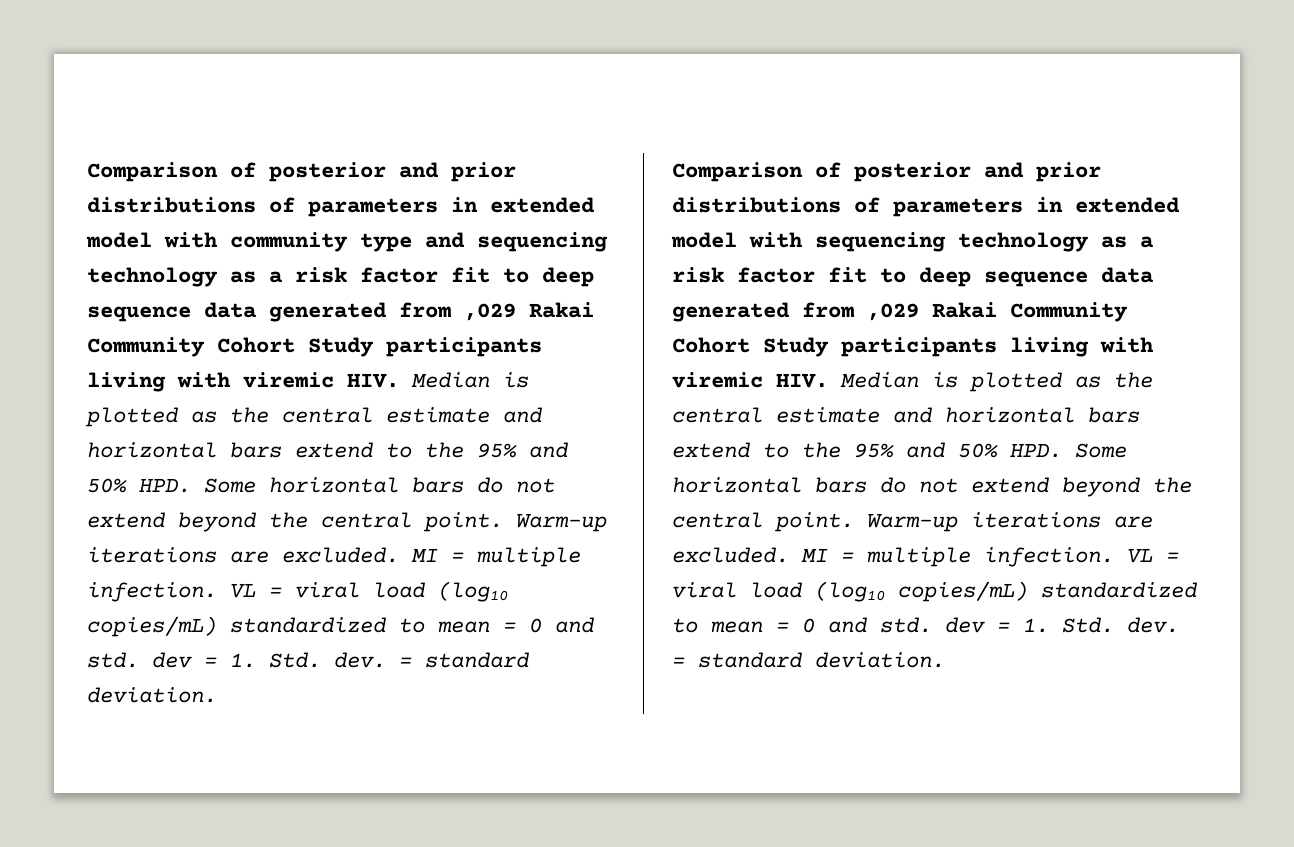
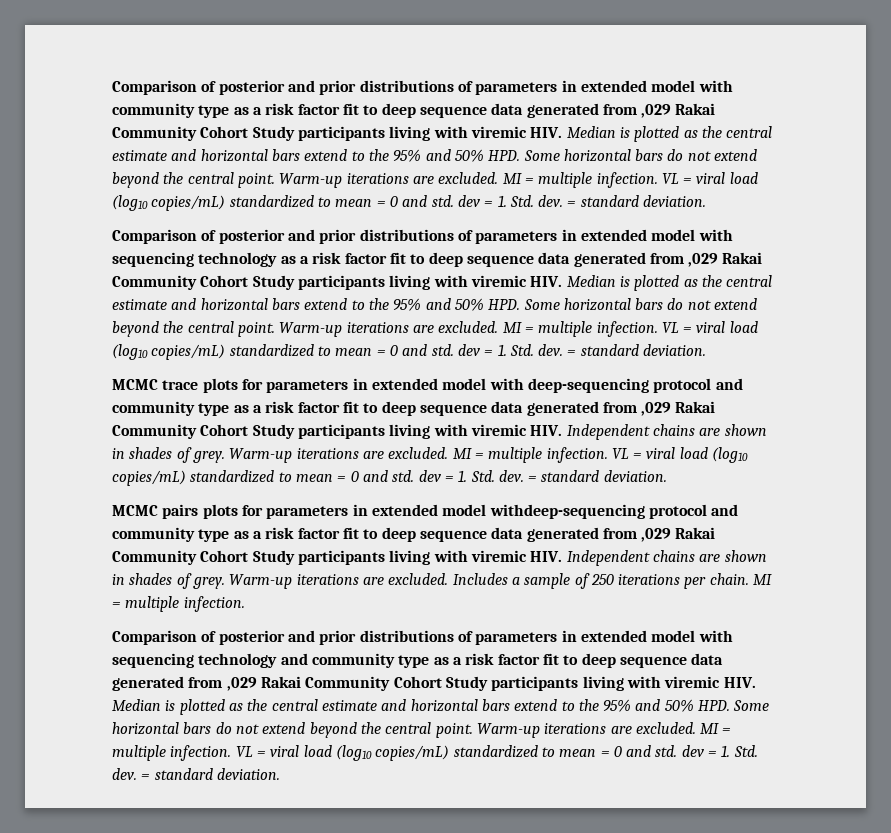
[425,232,608,252] [87,267,218,287] and sequencing technology -> (230, 111) none
(945, 660) none -> [112,378,743,393] [112,401,716,416] [112,424,767,440] [112,447,749,463] [112,470,667,486] [112,504,739,519] [112,527,716,542] [112,550,767,566] [112,573,773,589] [112,596,245,612] [112,630,733,645] [112,653,724,668] [112,676,756,691] [112,699,770,715] [112,722,732,738] [112,745,758,761] [112,768,280,780] // MCMC trace plots for parameters in extended model with deep-sequencing protocol and community type as a risk factor fit to deep sequence data generated from ,029 Rakai Community Cohort Study participants living with viremic HIV. Independent chains are shown in shades of grey. Warm-up iterations are excluded. MI = multiple infection. VL = viral load (log10 copies/mL) standardized to mean = 0 and std. dev = 1. Std. dev. = standard deviation. // MCMC pairs plots for parameters in extended model withdeep-sequencing protocol and community type as a risk factor fit to deep sequence data generated from ,029 Rakai Community Cohort Study participants living with viremic HIV. Independent chains are shown in shades of grey. Warm-up iterations are excluded. Includes a sample of 250 iterations per chain. MI = multiple infection. // Comparison of posterior and prior distributions of parameters in extended model with sequencing technology and community type as a risk factor fit to deep sequence data generated from ,029 Rakai Community Cohort Study participants living with viremic HIV. Median is plotted as the central estimate and horizontal bars extend to the 95% and 50% HPD. Some horizontal bars do not extend beyond the central point. Warm-up iterations are excluded. MI = multiple infection. VL = viral load (log10 copies/mL) standardized to mean = 0 and std. dev = 1. Std. dev. = standard deviation.

